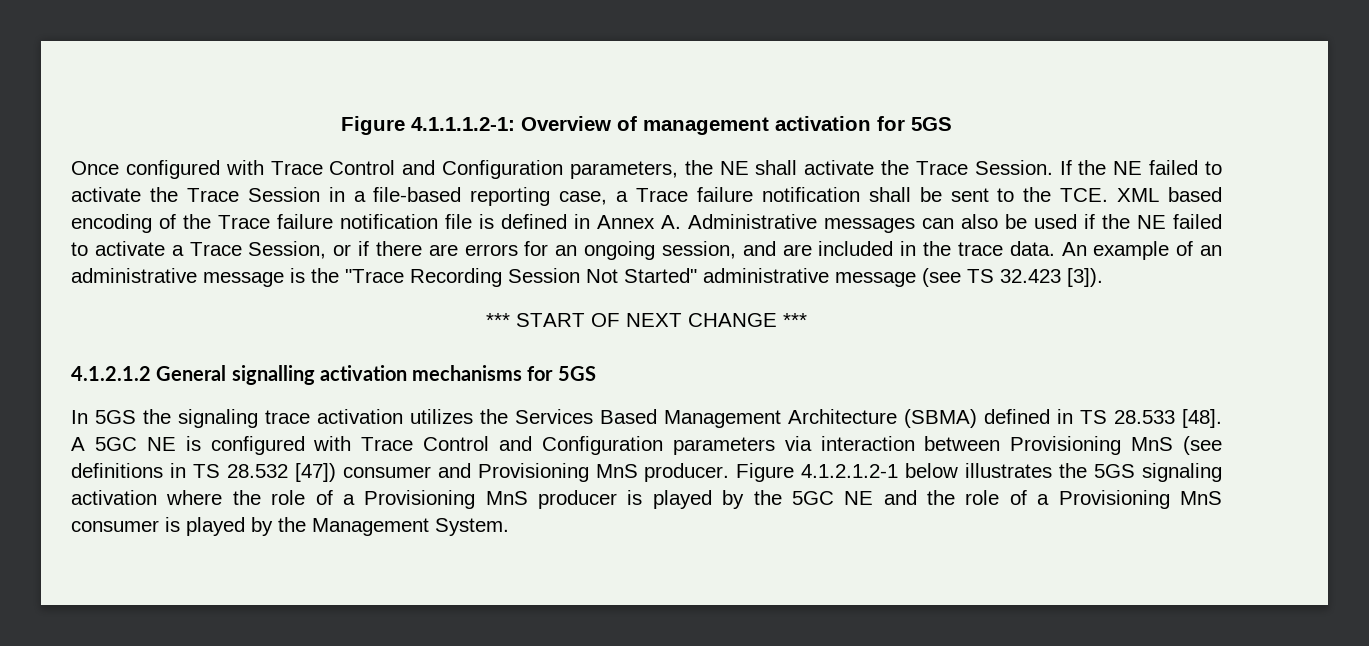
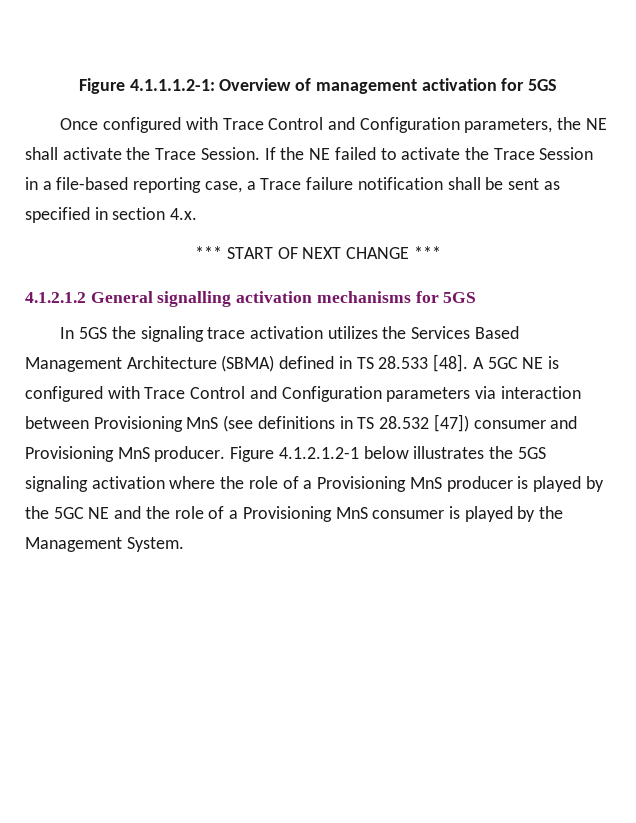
[997,187,1222,202] [71,214,1222,233] [71,241,1222,260] [71,268,1103,287] to the TCE. XML based encoding of the Trace failure notification file is defined in Annex A. Administrative messages can also be used if the NE failed to activate a Trace Session, or if there are errors for an ongoing session, and are included in the trace data. An example of an administrative message is the "Trace Recording Session Not Started" administrative message (see TS 32.423 [3]). -> [543,181,560,190] [25,207,198,223] as specified in section 4.x.

